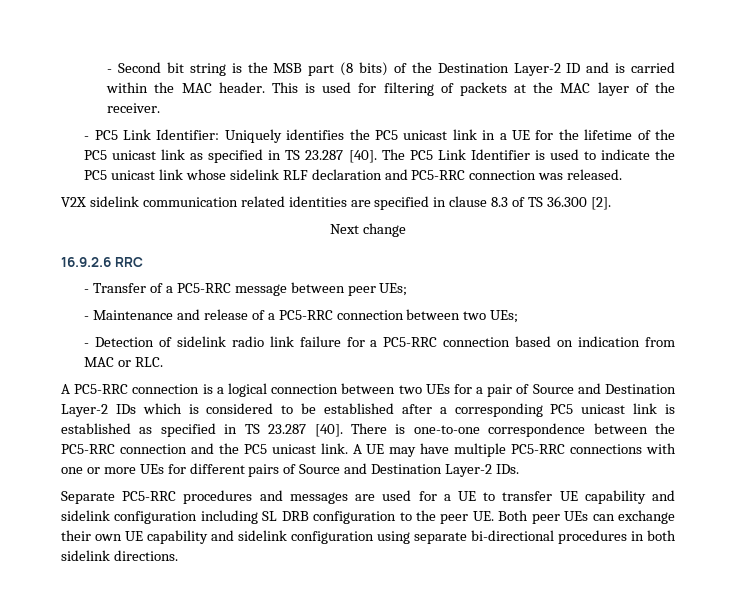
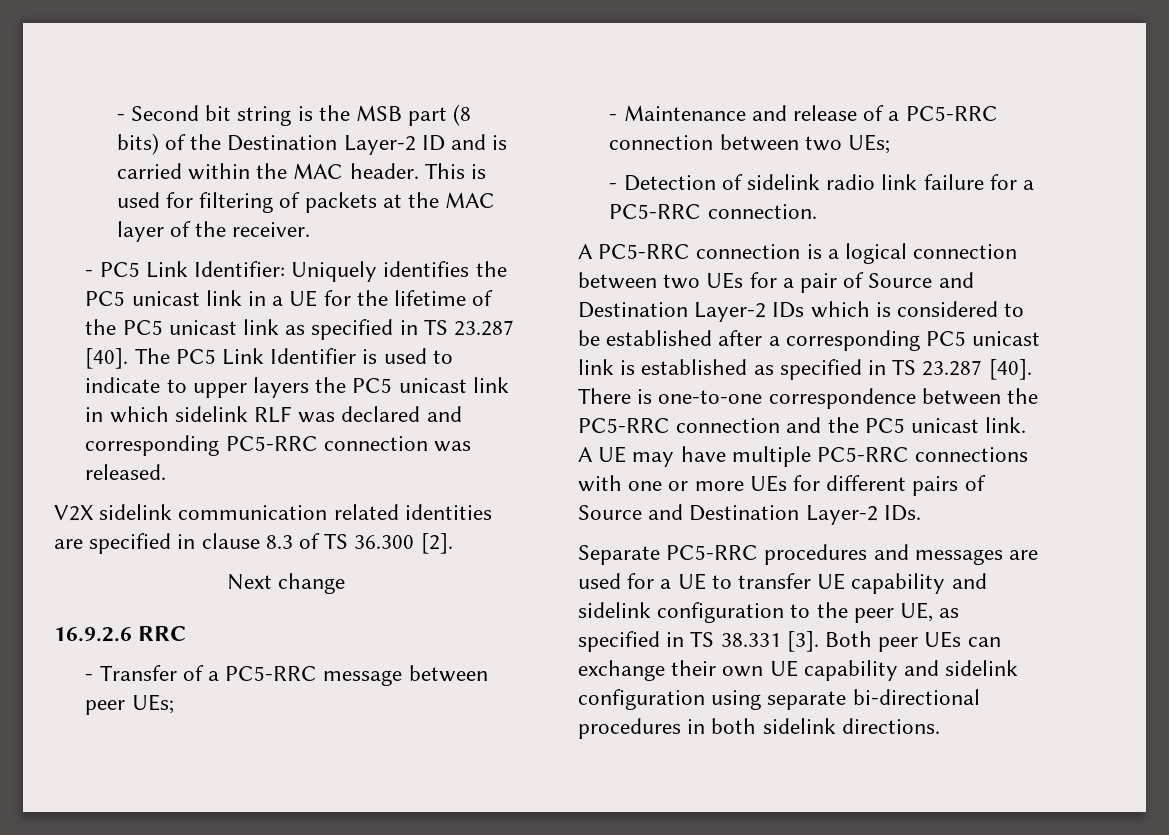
[655,149,676,160] [84,169,408,180] the PC5 unicast link whose sidelink RLF declaration and -> [166,377,509,398] [85,406,462,423] [85,435,220,456] to upper layers the PC5 unicast link in which sidelink RLF was declared and corresponding
[443,336,676,347] [84,357,163,367] connection based on indication from MAC or RLC. -> [707,204,817,219] connection.
[200,510,494,524] including SL DRB configuration to the peer UE. -> [790,602,960,623] [578,631,819,652] to the peer UE, as specified in TS 38.331 [3].

